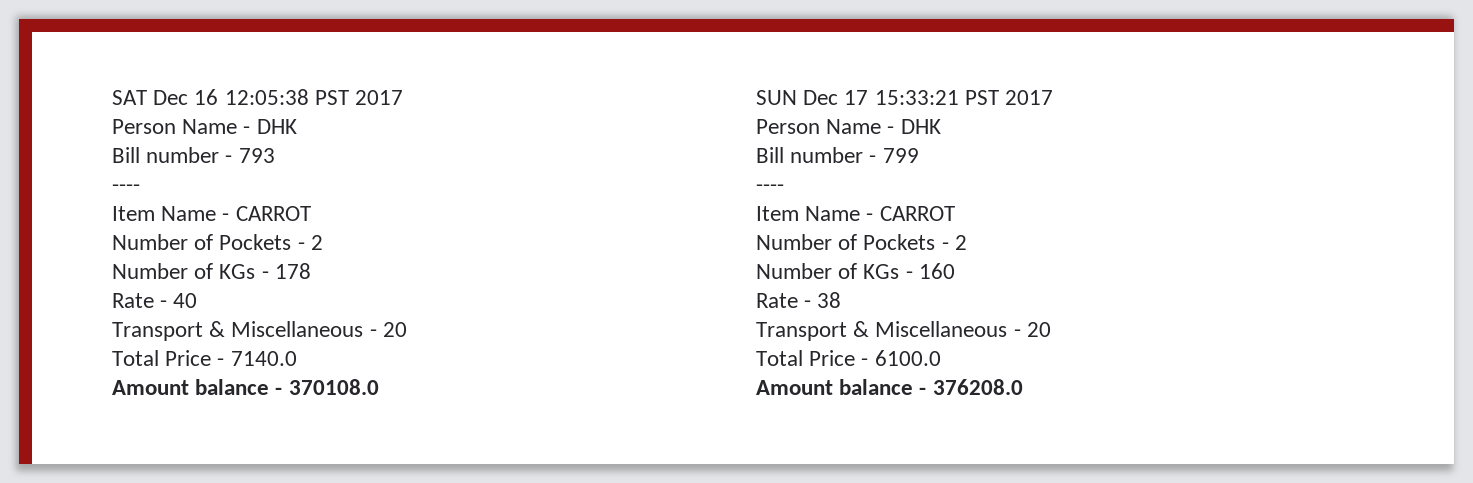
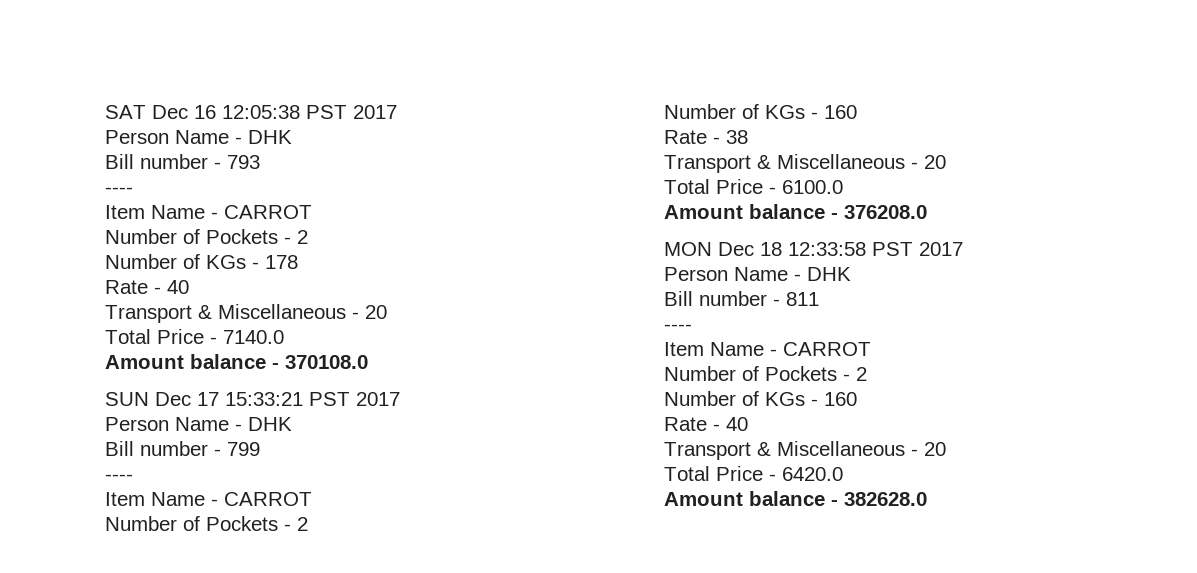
(1023, 387) none -> [664,242,963,256] [664,267,851,281] [664,291,819,306] [664,324,692,331] [664,342,871,356] [664,366,867,381] [664,391,857,406] [664,417,748,431] [664,441,946,460] [664,466,843,481] [664,491,927,506] // MON Dec 18 12:33:58 PST 2017 // Person Name - DHK // Bill number - 811 // ---- // Item Name - CARROT // Number of Pockets - 2 // Number of KGs - 160 // Rate - 40 // Transport & Miscellaneous - 20 // Total Price - 6420.0 // Amount balance - 382628.0

